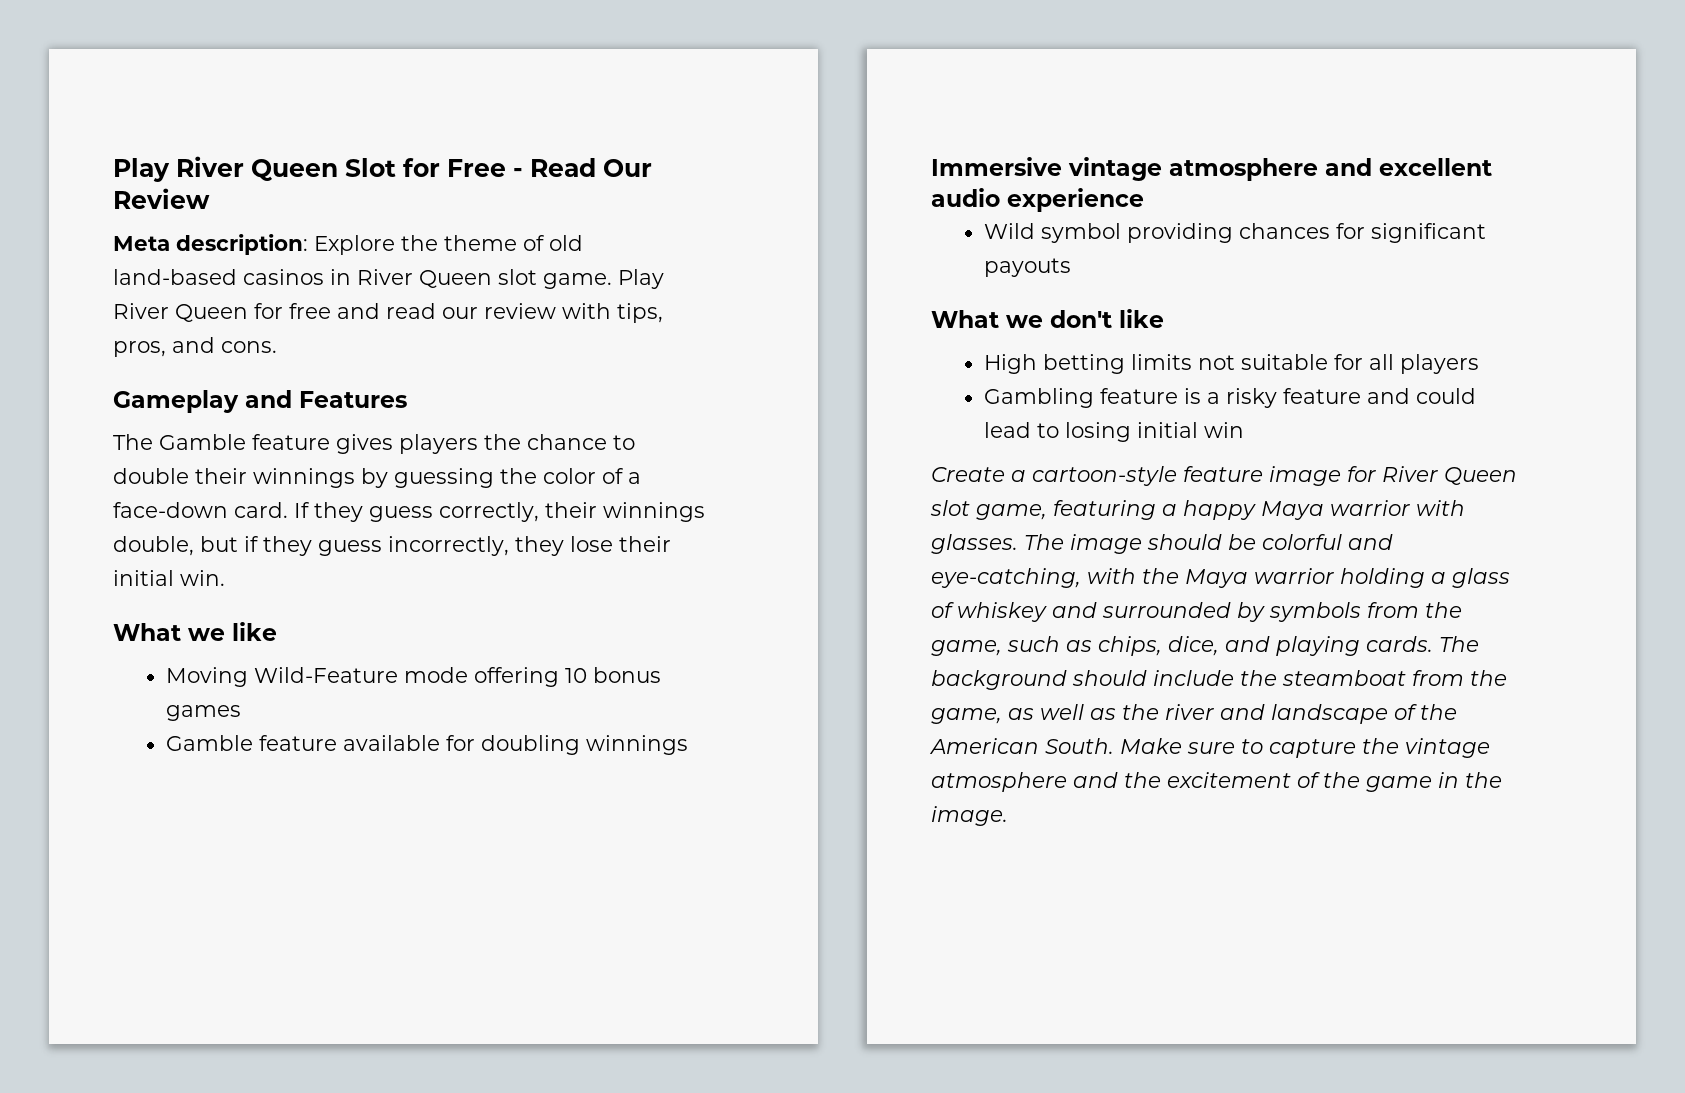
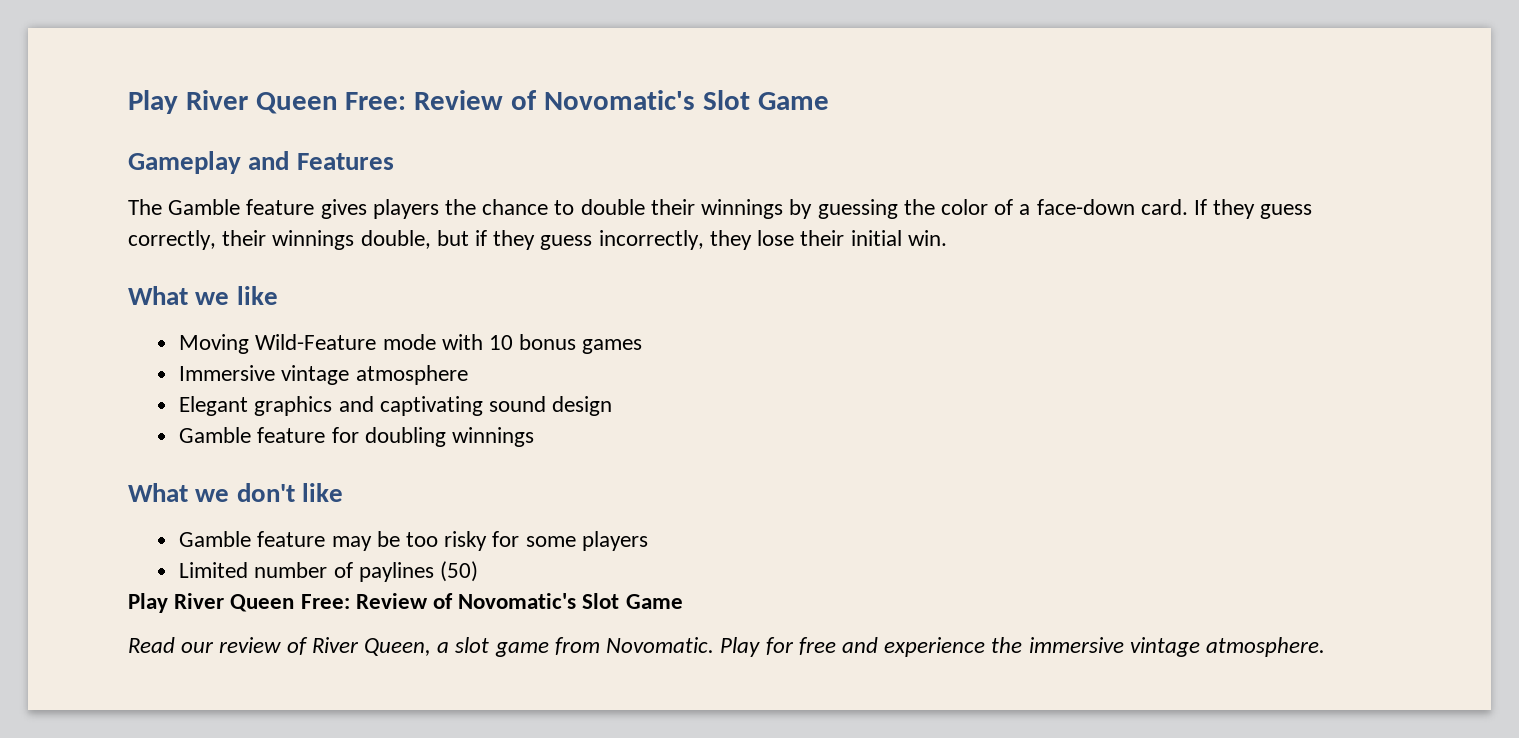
[113,156,652,182] [113,188,210,209] [113,234,583,255] [113,269,664,289] [113,303,663,323] [113,337,277,357] Play River Queen Slot for Free - Read Our Review // Meta description: Explore the theme of old land-based casinos in River Queen slot game. Play River Queen for free and read our review with tips, pros, and cons. -> [128,90,829,114] Play River Queen Free: Review of Novomatic's Slot Game
[474,667,560,687] offering -> [441,334,483,350] with
[166,735,441,751] // Gamble feature available -> [179,365,468,385] [179,396,613,416] [179,427,326,443] // Immersive vintage atmosphere // Elegant graphics and captivating sound design // Gamble feature
[931,157,1492,181] [931,188,1144,212] [984,223,1487,243] [984,258,1072,277] [931,309,1164,328] [984,354,1480,374] [984,388,1477,408] [984,422,1245,442] [931,466,1517,486] [930,500,1465,520] [931,534,1393,554] [931,568,1510,588] [931,602,1462,622] [931,636,1479,656] [931,670,1507,690] [931,704,1457,724] [929,738,1490,758] [931,772,1502,792] [931,806,1008,826] Immersive vintage atmosphere and excellent audio experience // Wild symbol providing chances for significant payouts // What we don't like // High betting limits not suitable for all players // Gambling feature is a risky feature and could lead to losing initial win // Create a cartoon-style feature image for River Queen slot game, featuring a happy Maya warrior with glasses. The image should be colorful and eye-catching, with the Maya warrior holding a glass of whiskey and surrounded by symbols from the game, such as chips, dice, and playing cards. The background should include the steamboat from the game, as well as the river and landscape of the American South. Make sure to capture the vintage atmosphere and the excitement of the game in the image. -> [128,483,343,502] [179,531,648,551] [179,561,478,582] [128,593,683,613] [128,637,1325,657] What we don't like // Gamble feature may be too risky for some players // Limited number of paylines (50) // Play River Queen Free: Review of Novomatic's Slot Game // Read our review of River Queen, a slot game from Novomatic. Play for free and experience the immersive vintage atmosphere.

